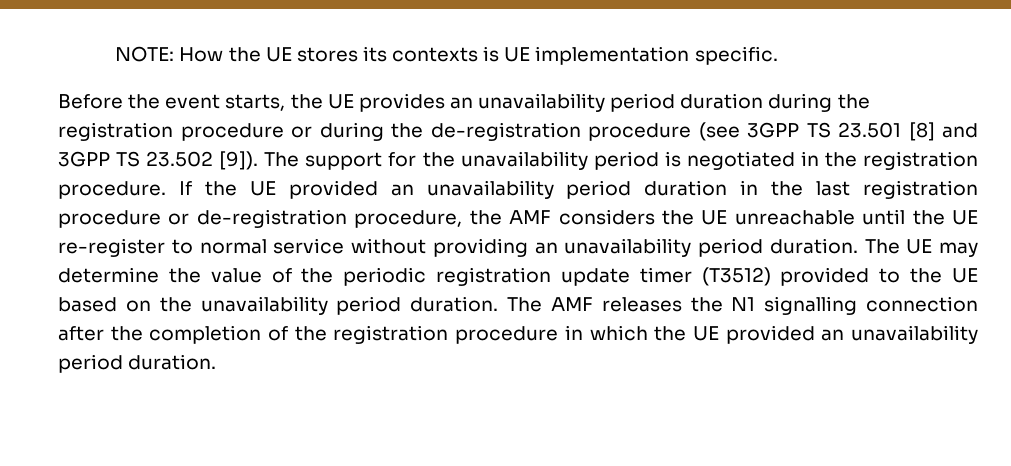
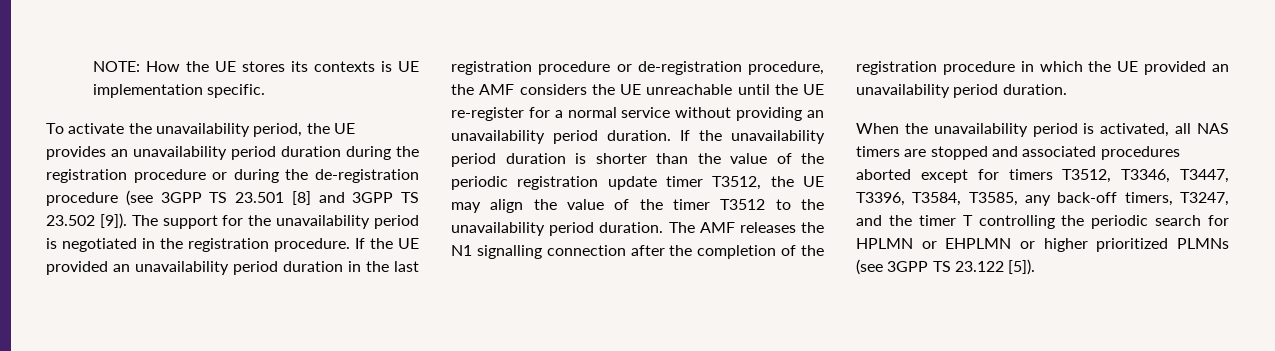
[58,94,286,111] Before the event starts, -> [46,123,303,137] To activate the unavailability period,
[171,239,193,254] to -> [528,107,563,118] for a
[864,239,978,257] [58,267,159,283] The UE may determine -> [680,130,825,144] [451,153,688,167] If the unavailability period duration is shorter than
[701,267,978,286] [58,297,151,312] (T3512) provided to the UE based on -> [712,176,824,190] [451,199,791,213] T3512, the UE may align the value of the timer T3512 to
(217, 362) none -> [856,123,1229,137] [856,146,1180,160] [856,169,1229,183] [856,192,1229,206] [856,215,1229,229] [856,238,1229,252] [856,259,1036,275] // When the unavailability period is activated, all NAS timers are stopped and associated procedures aborted except for timers T3512, T3346, T3447, T3396, T3584, T3585, any back-off timers, T3247, and the timer T controlling the periodic search for HPLMN or EHPLMN or higher prioritized PLMNs (see 3GPP TS 23.122 [5]).

